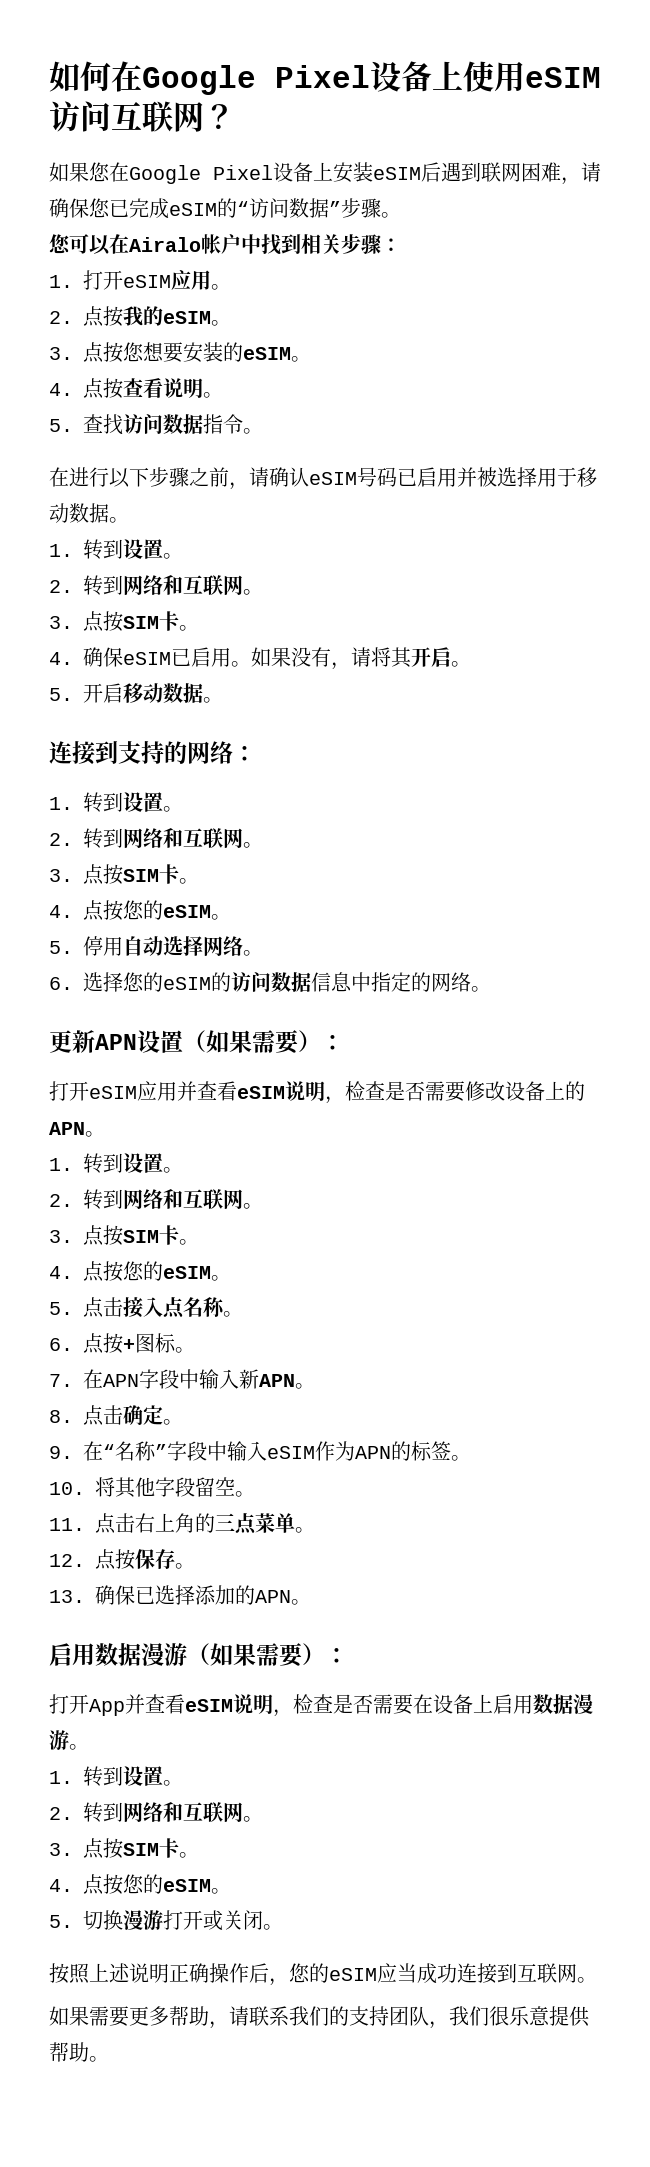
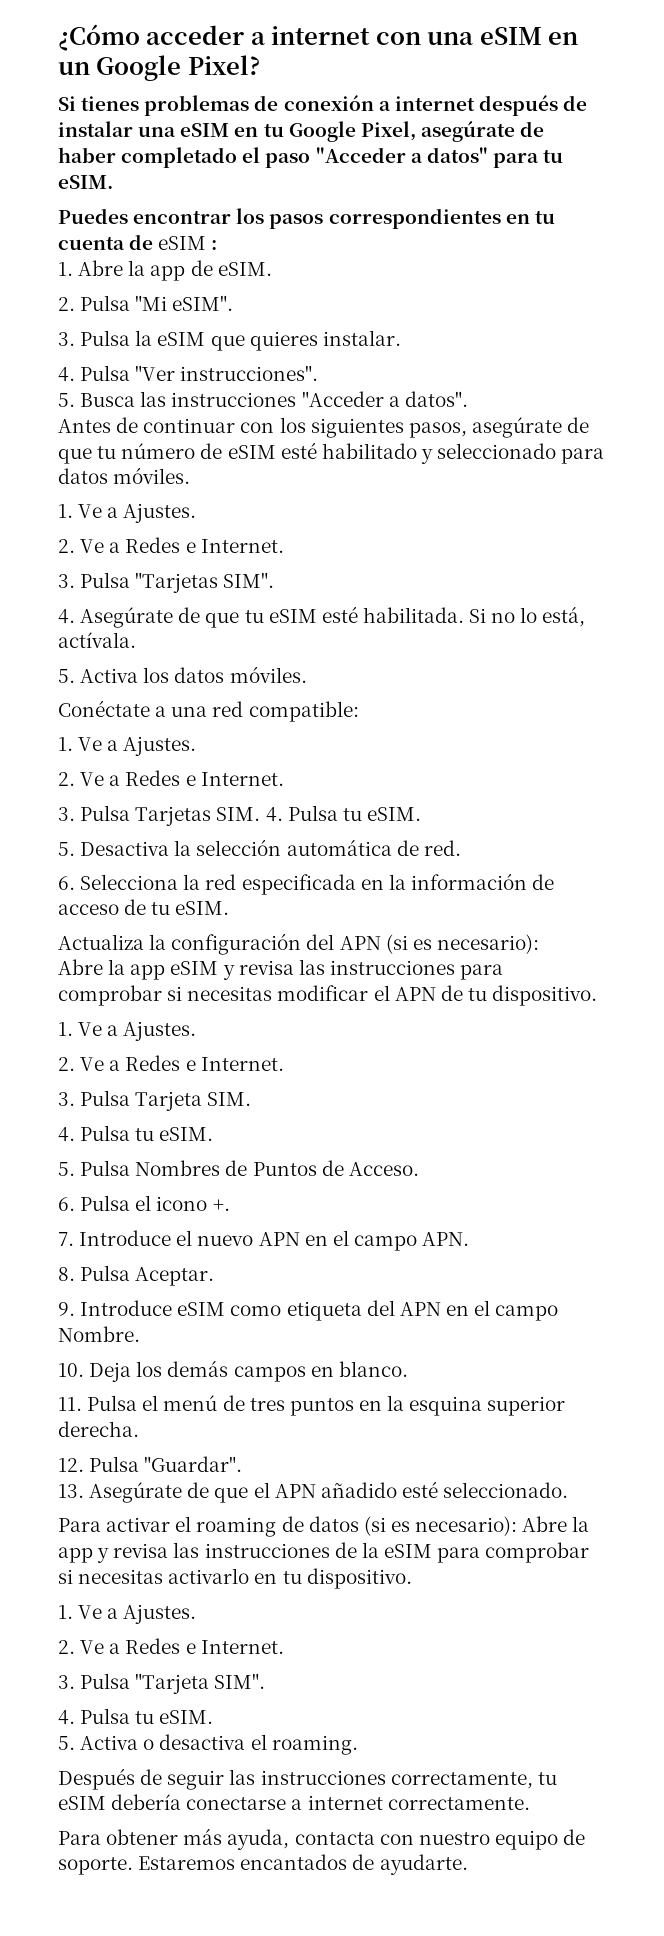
[49,61,601,95] [49,101,235,132] [49,162,601,185] [49,198,401,219] [49,234,401,255] [49,270,232,290] [49,306,232,327] [49,342,312,363] [49,378,224,399] [49,414,264,435] [49,467,597,490] [49,503,129,523] [49,539,184,560] [49,575,264,596] [49,611,200,632] [49,647,472,670] [49,683,224,703] [49,741,256,765] [49,792,184,813] [49,828,264,849] [49,864,200,885] [49,900,232,921] [49,936,264,956] [49,972,492,992] [49,1030,344,1054] [49,1081,585,1104] [49,1122,105,1137] [49,1153,184,1174] [49,1189,264,1210] [49,1225,200,1246] [49,1261,232,1282] [49,1297,244,1319] [49,1333,196,1354] [49,1369,316,1389] [49,1405,184,1426] [49,1441,472,1461] [49,1477,255,1498] [49,1513,315,1535] [49,1549,195,1570] [49,1585,311,1605] [49,1643,348,1667] [49,1694,593,1717] [49,1730,89,1750] [49,1766,184,1787] [49,1802,264,1823] [49,1838,200,1859] [49,1874,232,1895] [49,1910,284,1931] [49,1963,597,1986] [49,2006,590,2029] [49,2042,109,2062] 如何在Google Pixel设备上使用eSIM访问互联网？ // 如果您在Google Pixel设备上安装eSIM后遇到联网困难，请确保您已完成eSIM的“访问数据”步骤。 // 您可以在Airalo帐户中找到相关步骤： // 1.打开eSIM应用。 // 2.点按我的eSIM。 // 3.点按您想要安装的eSIM。 // 4.点按查看说明。 // 5.查找访问数据指令。 // 在进行以下步骤之前，请确认eSIM号码已启用并被选择用于移动数据。 // 1.转到设置。 // 2.转到网络和互联网。 // 3.点按SIM卡。 // 4.确保eSIM已启用。如果没有，请将其开启。 // 5.开启移动数据。 // 连接到支持的网络： // 1.转到设置。 // 2.转到网络和互联网。 // 3.点按SIM卡。 // 4.点按您的eSIM。 // 5.停用自动选择网络。 // 6.选择您的eSIM的访问数据信息中指定的网络。 // 更新APN设置（如果需要）： // 打开eSIM应用并查看eSIM说明，检查是否需要修改设备上的APN。 // 1.转到设置。 // 2.转到网络和互联网。 // 3.点按SIM卡。 // 4.点按您的eSIM。 // 5.点击接入点名称。 // 6.点按+图标。 // 7.在APN字段中输入新APN。 // 8.点击确定。 // 9.在“名称”字段中输入eSIM作为APN的标签。 // 10.将其他字段留空。 // 11.点击右上角的三点菜单。 // 12.点按保存。 // 13.确保已选择添加的APN。 // 启用数据漫游（如果需要）： // 打开App并查看eSIM说明，检查是否需要在设备上启用数据漫游。 // 1.转到设置。 // 2.转到网络和互联网。 // 3.点按SIM卡。 // 4.点按您的eSIM。 // 5.切换漫游打开或关闭。 // 按照上述说明正确操作后，您的eSIM应当成功连接到互联网。 // 如果需要更多帮助，请联系我们的支持团队，我们很乐意提供帮助。 -> [58,24,579,51] [58,55,260,81] [58,95,588,116] [58,121,545,142] [58,147,564,168] [58,175,113,189] [58,208,555,229] [58,234,218,250] [58,260,272,281] [58,295,234,311] [58,330,401,351] [58,365,319,382] [58,391,468,407] [58,417,590,438] [58,442,605,464] [58,467,191,484] [58,503,197,523] [58,537,284,553] [58,572,275,593] [58,606,586,628] [58,632,136,648] [58,666,307,683] [58,700,359,722] [58,736,197,756] [58,770,284,786] [58,805,421,826] [58,839,461,856] [58,873,555,895] [58,899,230,915] [58,933,539,955] [58,959,504,980] [58,985,598,1006] [58,1021,197,1041] [58,1055,284,1071] [58,1090,252,1111] [58,1125,214,1142] [58,1160,419,1176] [58,1195,230,1211] [58,1230,470,1251] [58,1265,215,1286] [58,1300,559,1321] [58,1326,140,1342] [58,1360,408,1382] [58,1395,566,1416] [58,1421,139,1437] [58,1456,243,1472] [58,1481,569,1503] [58,1516,590,1537] [58,1542,590,1563] [58,1568,412,1589] [58,1604,197,1624] [58,1638,284,1654] [58,1673,266,1694] [58,1708,214,1725] [58,1734,358,1755] [58,1768,557,1790] [58,1794,530,1810] [58,1828,586,1850] [58,1854,468,1875] ¿Cómo acceder a internet con una eSIM en un Google Pixel? // Si tienes problemas de conexión a internet después de instalar una eSIM en tu Google Pixel, asegúrate de haber completado el paso "Acceder a datos" para tu eSIM. // Puedes encontrar los pasos correspondientes en tu cuenta de eSIM : // 1. Abre la app de eSIM. // 2. Pulsa "Mi eSIM". // 3. Pulsa la eSIM que quieres instalar. // 4. Pulsa "Ver instrucciones". // 5. Busca las instrucciones "Acceder a datos". // Antes de continuar con los siguientes pasos, asegúrate de que tu número de eSIM esté habilitado y seleccionado para datos móviles. // 1. Ve a Ajustes. // 2. Ve a Redes e Internet. // 3. Pulsa "Tarjetas SIM". // 4. Asegúrate de que tu eSIM esté habilitada. Si no lo está, actívala. // 5. Activa los datos móviles. // Conéctate a una red compatible: // 1. Ve a Ajustes. // 2. Ve a Redes e Internet. // 3. Pulsa Tarjetas SIM. 4. Pulsa tu eSIM. // 5. Desactiva la selección automática de red. // 6. Selecciona la red especificada en la información de acceso de tu eSIM. // Actualiza la configuración del APN (si es necesario): // Abre la app eSIM y revisa las instrucciones para comprobar si necesitas modificar el APN de tu dispositivo. // 1. Ve a Ajustes. // 2. Ve a Redes e Internet. // 3. Pulsa Tarjeta SIM. // 4. Pulsa tu eSIM. // 5. Pulsa Nombres de Puntos de Acceso. // 6. Pulsa el icono +. // 7. Introduce el nuevo APN en el campo APN. // 8. Pulsa Aceptar. // 9. Introduce eSIM como etiqueta del APN en el campo Nombre. // 10. Deja los demás campos en blanco. // 11. Pulsa el menú de tres puntos en la esquina superior derecha. // 12. Pulsa "Guardar". // 13. Asegúrate de que el APN añadido esté seleccionado. // Para activar el roaming de datos (si es necesario): Abre la app y revisa las instrucciones de la eSIM para comprobar si necesitas activarlo en tu dispositivo. // 1. Ve a Ajustes. // 2. Ve a Redes e Internet. // 3. Pulsa "Tarjeta SIM". // 4. Pulsa tu eSIM. // 5. Activa o desactiva el roaming. // Después de seguir las instrucciones correctamente, tu eSIM debería conectarse a internet correctamente. // Para obtener más ayuda, contacta con nuestro equipo de soporte. Estaremos encantados de ayudarte.

